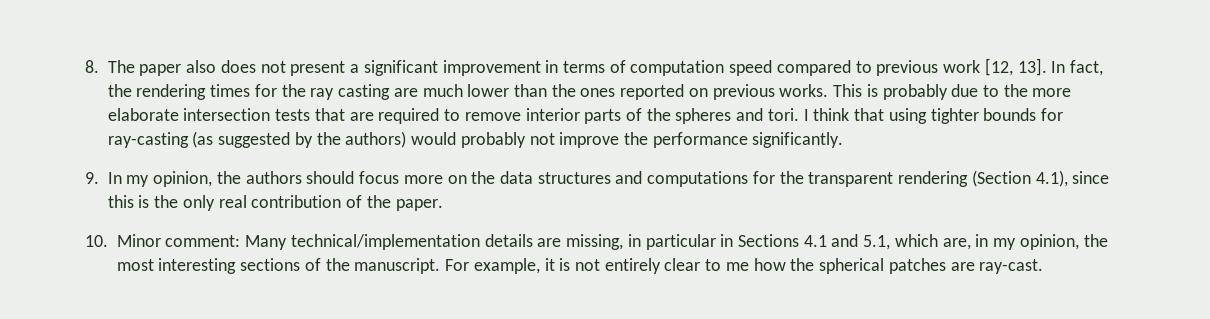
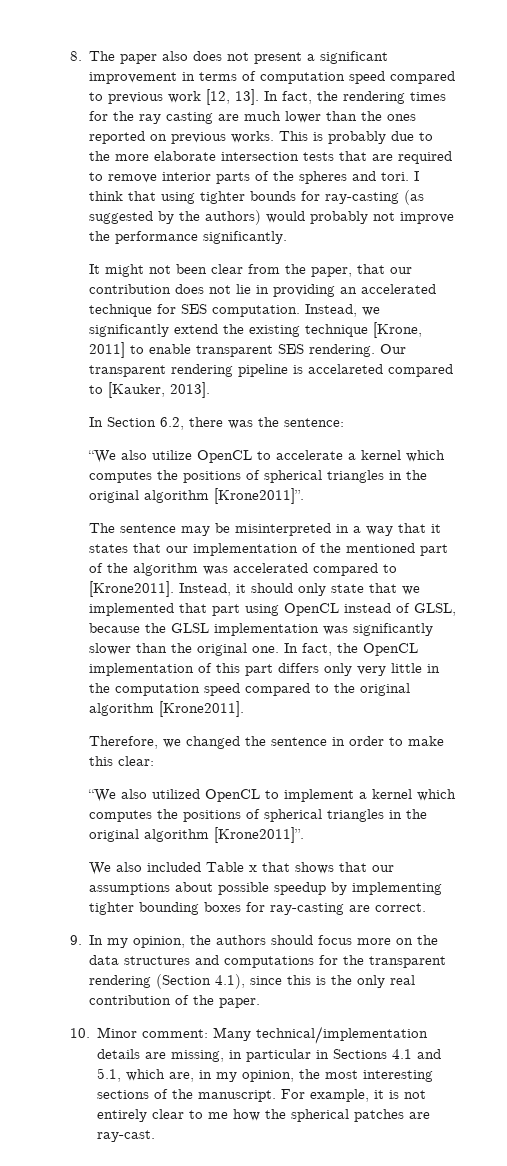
(844, 140) none -> [88,264,412,277] [88,284,436,297] [88,304,380,317] [88,322,422,338] [88,342,406,358] [88,364,453,377] [88,382,210,398] [88,417,344,430] [87,450,445,463] [88,470,427,483] [88,488,304,504] [88,523,441,536] [88,543,448,556] [88,563,397,576] [88,581,420,597] [88,603,456,616] [88,623,433,636] [88,643,418,656] [88,663,440,676] [88,683,410,696] [88,701,244,717] [88,736,444,749] [88,756,154,766] [87,789,456,802] [88,809,427,822] [88,827,304,843] [88,862,394,875] [88,882,442,895] [88,902,426,915] // It might not been clear from the paper, that our contribution does not lie in providing an accelerated technique for SES computation. Instead, we significantly extend the existing technique [Krone, 2011] to enable transparent SES rendering. Our transparent rendering pipeline is accelareted compared to [Kauker, 2013]. // In Section 6.2, there was the sentence: // “We also utilize OpenCL to accelerate a kernel which computes the positions of spherical triangles in the original algorithm [Krone2011]”. // The sentence may be misinterpreted in a way that it states that our implementation of the mentioned part of the algorithm was accelerated compared to [Krone2011]. Instead, it should only state that we implemented that part using OpenCL instead of GLSL, because the GLSL implementation was significantly slower than the original one. In fact, the OpenCL implementation of this part differs only very little in the computation speed compared to the original algorithm [Krone2011]. // Therefore, we changed the sentence in order to make this clear: // “We also utilized OpenCL to implement a kernel which computes the positions of spherical triangles in the original algorithm [Krone2011]”. // We also included Table x that shows that our assumptions about possible speedup by implementing tighter bounding boxes for ray-casting are correct.

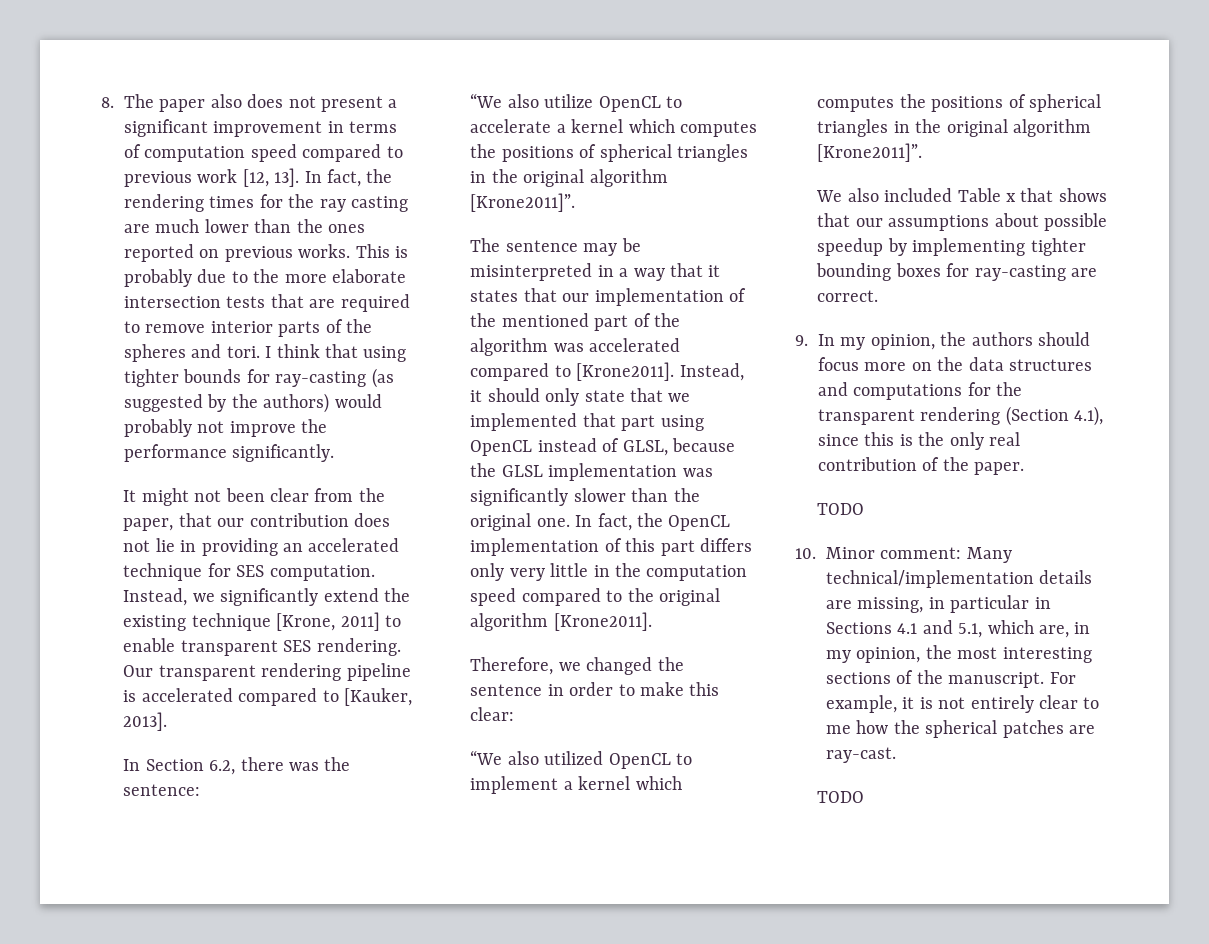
[307,364,383,374] accelareted -> [141,688,233,702] accelerated
(261, 1003) none -> [817,503,865,515] // TODO
(156, 1136) none -> [817,791,865,803] // TODO

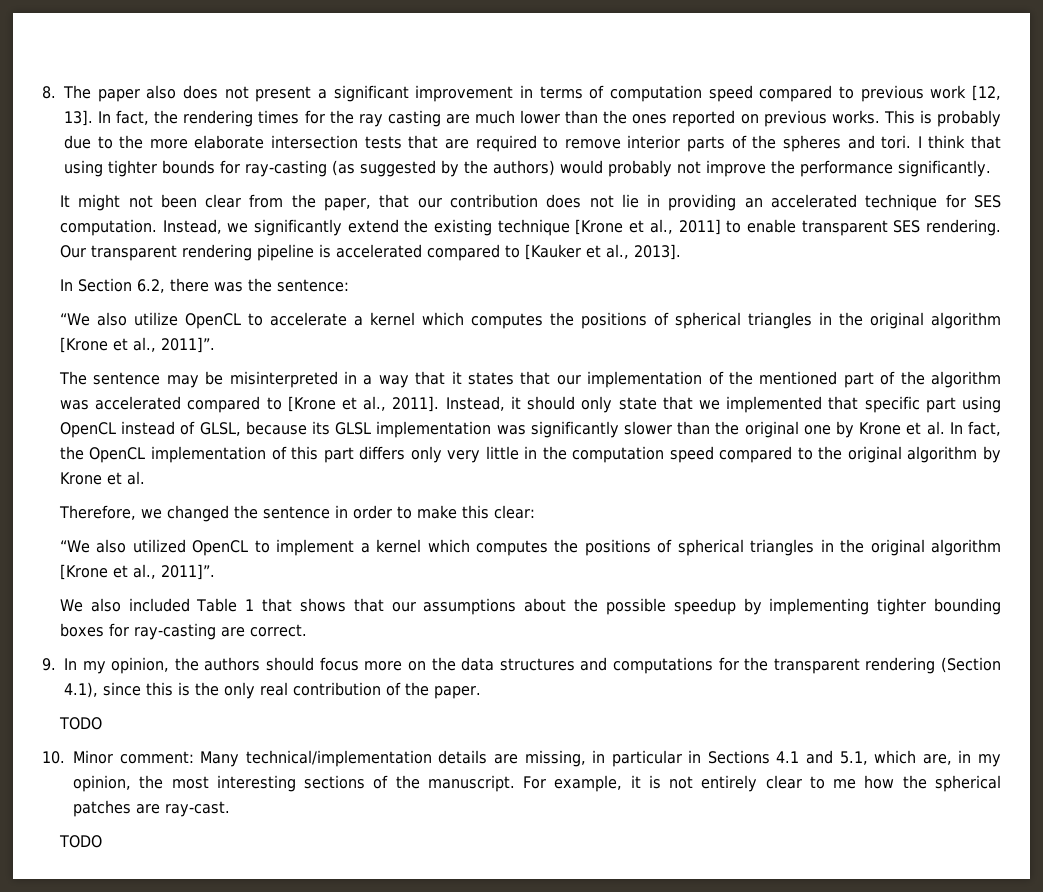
[276,613,336,631] [Krone, -> [575,219,673,235] [Krone et al.,
[344,688,413,706] [Kauker, -> [524,244,629,260] [Kauker et al.,
[470,193,576,212] [Krone2011]”. -> [59,337,215,353] [Krone et al., 2011]”.
[576,362,675,381] [Krone2011]. -> [287,396,440,412] [Krone et al., 2011].
(616, 420) none -> [864,396,920,413] specific
[470,463,497,477] the -> [311,421,330,435] its
[536,518,570,527] one. -> [803,421,945,438] one by Krone et al.
[553,612,652,631] [Krone2011]. -> [982,446,1001,463] [59,471,145,485] by Krone et al.
[817,143,923,162] [Krone2011]”. -> [59,564,215,580] [Krone et al., 2011]”.
[1006,193,1017,202] x -> [245,599,255,611] 1
(1039, 220) none -> [574,598,599,612] the

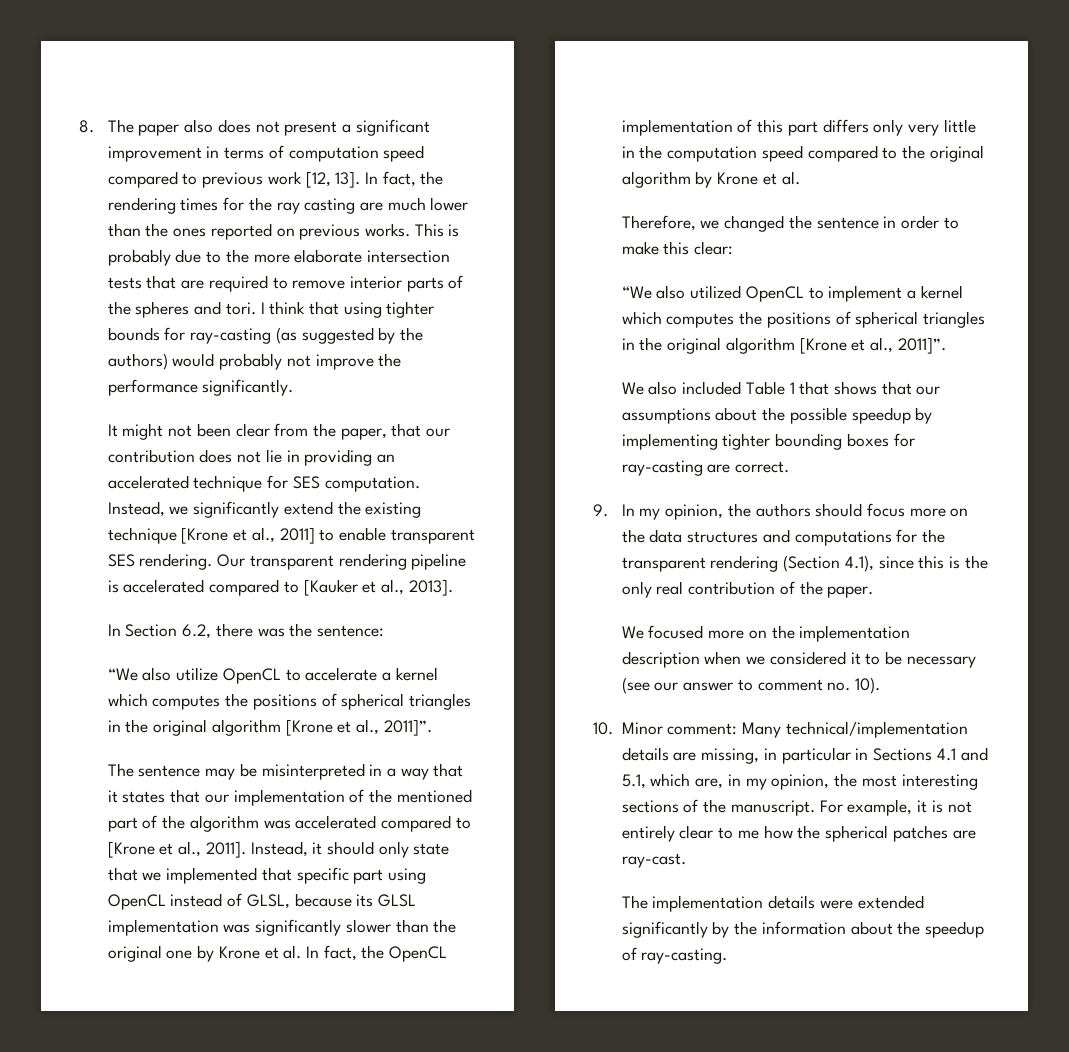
[58,717,102,730] TODO -> [621,625,911,642] [621,651,976,668] [621,677,881,694] We focused more on the implementation description when we considered it to be necessary (see our answer to comment no. 10).
[58,835,102,848] TODO -> [621,895,924,912] [621,921,985,938] [621,947,728,964] The implementation details were extended significantly by the information about the speedup of ray-casting.

